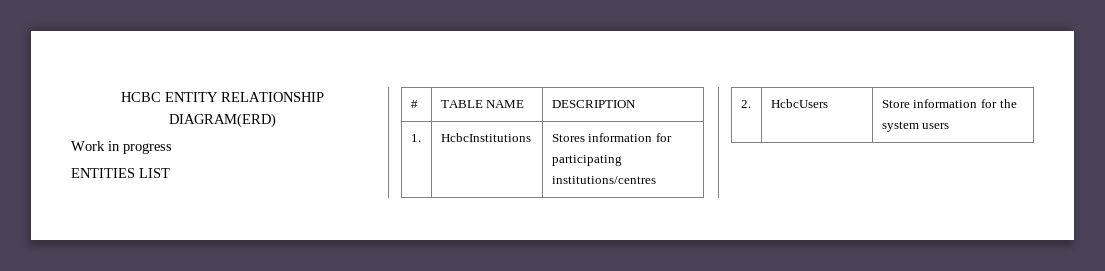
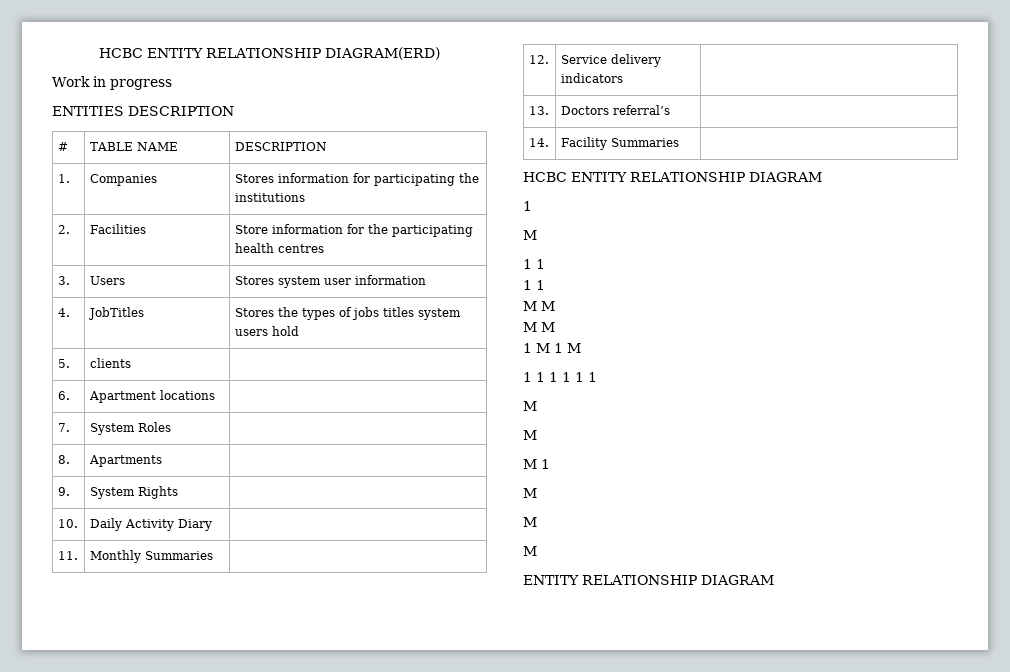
[139,168,170,178] LIST -> [128,106,234,116] DESCRIPTION
[440,133,531,142] HcbcInstitutions -> [89,174,157,186] Companies
[551,176,656,184] institutions/centres -> [458,173,479,183] [234,193,305,202] the institutions
[770,99,828,108] HcbcUsers -> [89,224,146,234] Facilities
[881,121,950,132] system users -> [391,225,473,237] [234,243,324,253] [57,276,70,285] [89,276,125,285] [234,275,426,288] [57,308,70,317] [87,307,144,320] [234,307,461,320] [234,326,299,336] [57,359,70,368] [89,358,131,368] [57,391,70,400] [88,390,215,403] [57,423,70,432] [89,422,171,435] [57,455,70,464] [88,455,162,467] [57,487,70,496] [89,486,178,499] [57,519,78,528] [89,518,212,531] [57,551,78,560] [89,550,213,563] [528,55,549,64] [560,54,661,67] [560,73,623,83] [528,106,549,115] [560,105,670,115] [528,138,549,147] [560,137,679,150] [523,172,822,182] [523,201,532,211] [523,230,537,240] [523,259,545,269] [523,280,545,290] [523,301,555,311] [523,322,555,332] [523,343,581,353] [523,372,597,382] [523,401,537,411] [523,430,537,440] [523,459,550,469] [523,488,537,498] [523,517,537,527] [523,546,537,556] [523,575,774,585] participating health centres // 3. | Users | Stores system user information // 4. | JobTitles | Stores the types of jobs titles system users hold // 5. | clients | // 6. | Apartment locations | // 7. | System Roles | // 8. | Apartments | // 9. | System Rights | // 10. | Daily Activity Diary | // 11. | Monthly Summaries | // 12. | Service delivery indicators | // 13. | Doctors referral’s | // 14. | Facility Summaries | // HCBC ENTITY RELATIONSHIP DIAGRAM // 1 // M // 1 1 // 1 1 // M M // M M // 1 M 1 M // 1 1 1 1 1 1 // M // M // M 1 // M // M // M // ENTITY RELATIONSHIP DIAGRAM

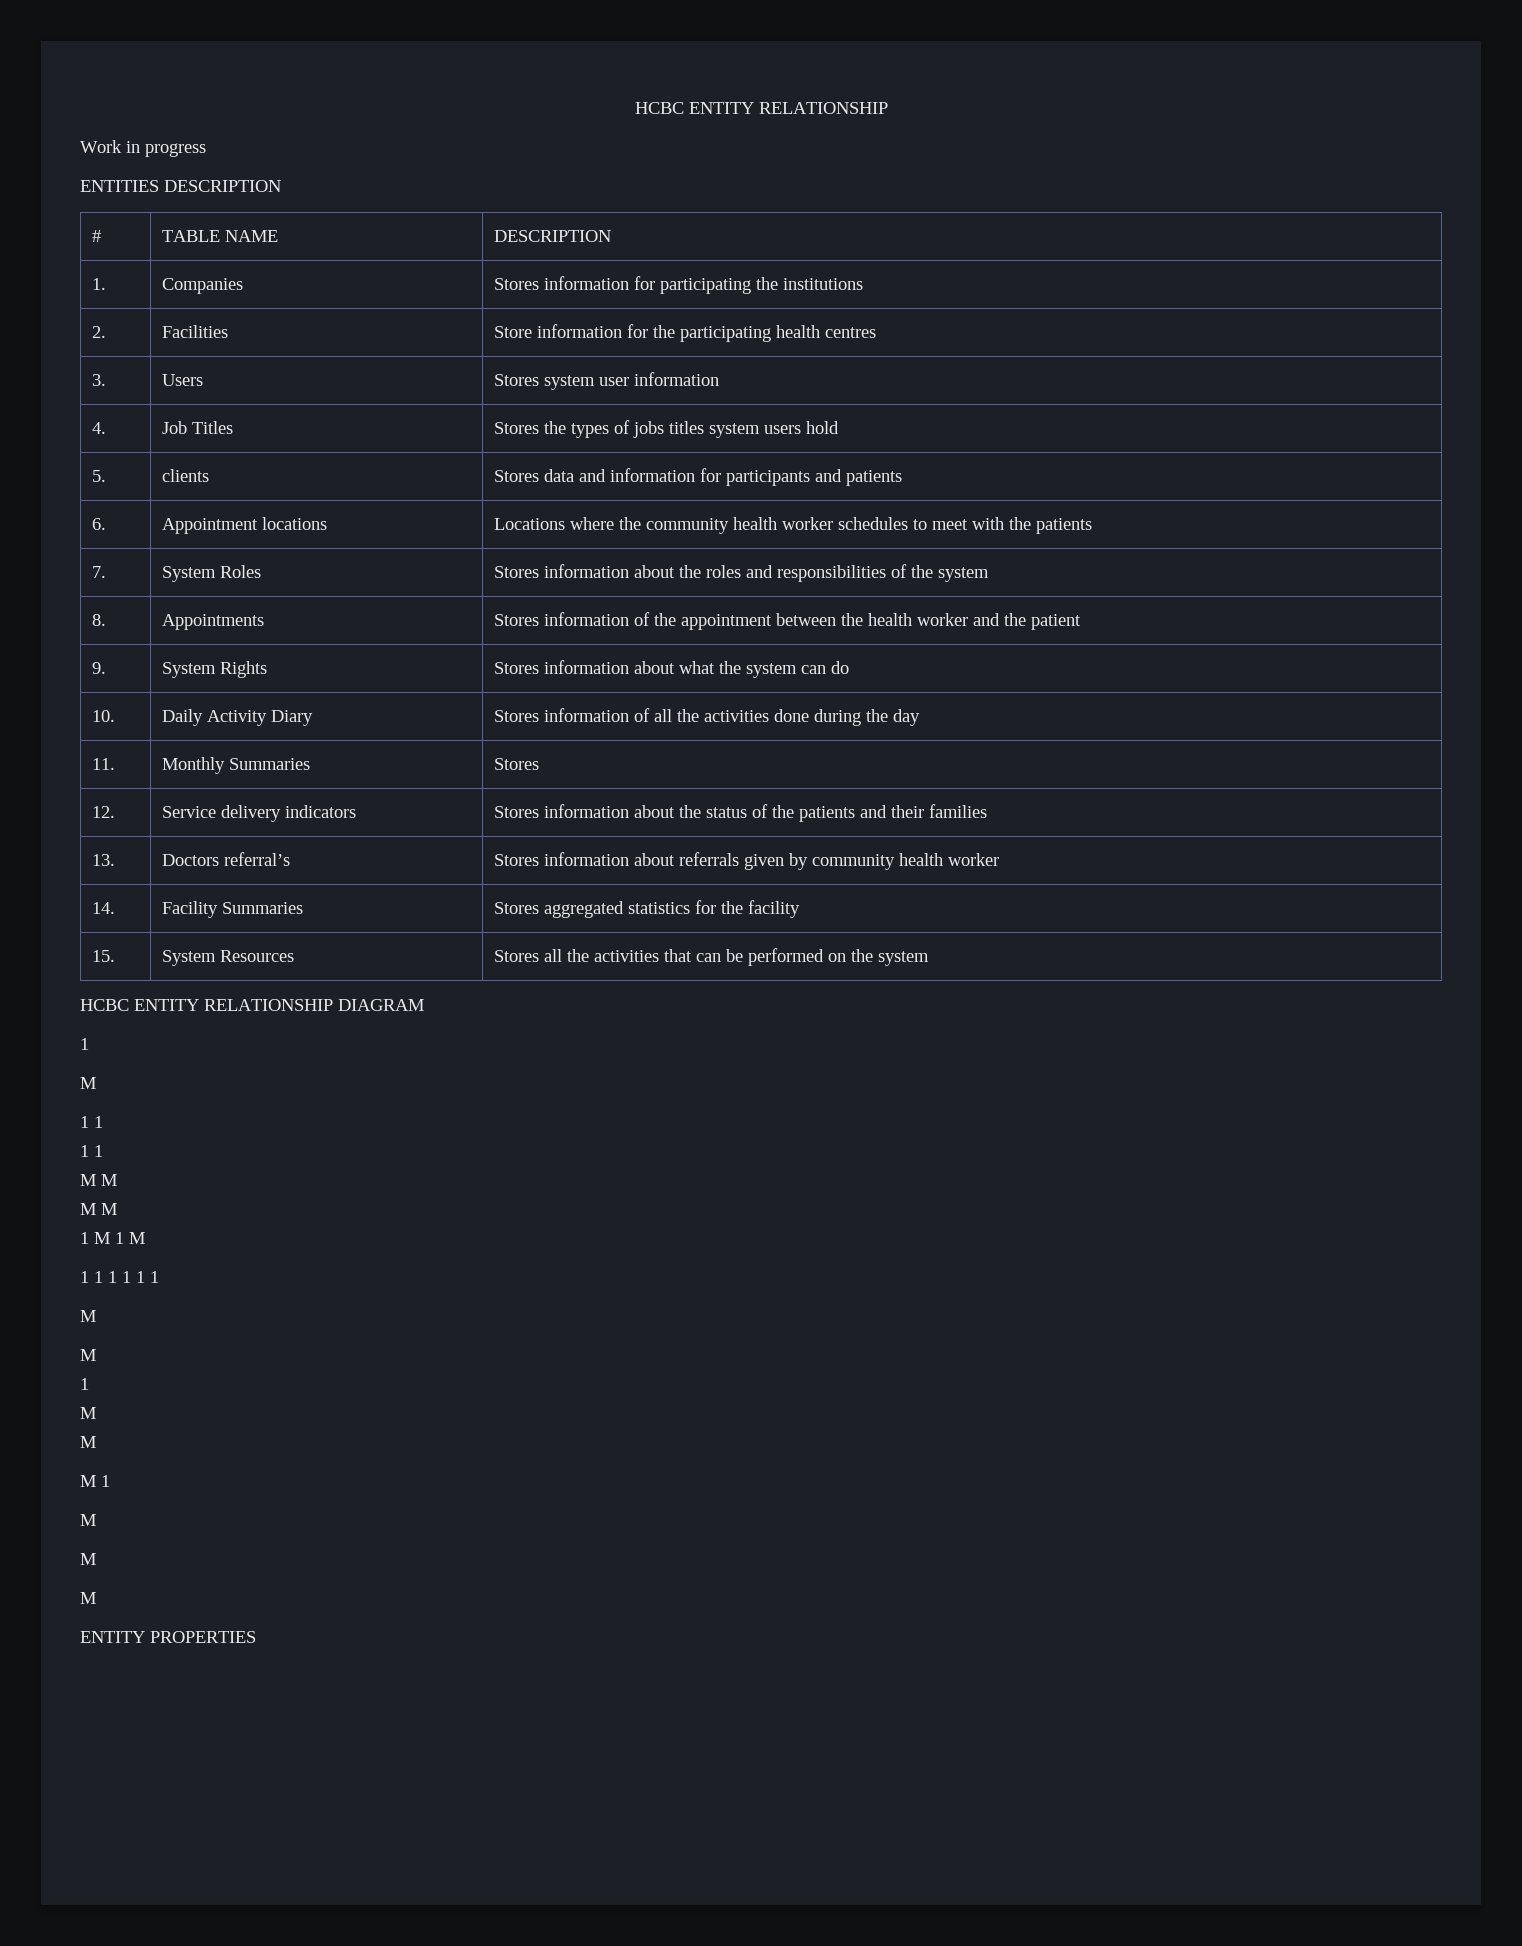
[99,47,440,60] HCBC ENTITY RELATIONSHIP DIAGRAM(ERD) -> [634,102,888,114] HCBC ENTITY RELATIONSHIP
[87,307,144,320] JobTitles -> [161,421,233,434] Job Titles
(131, 363) none -> [493,468,902,486] Stores data and information for participants and patients
[88,391,156,403] Apartment -> [161,518,258,534] Appointment
[57,423,70,432] [89,422,171,435] [57,455,70,464] [88,455,162,467] [57,487,70,496] [89,486,178,499] [57,519,78,528] [89,518,212,531] // 7. | System Roles | // 8. | Apartments | // 9. | System Rights | // 10. | Daily Activity Diary | -> [493,517,1092,534] [91,566,106,578] [161,565,261,582] [493,564,989,582] [91,614,106,626] [161,614,264,630] [493,612,1081,630] [91,662,106,674] [161,661,267,678] [493,660,849,678] [91,710,115,722] [161,709,313,726] [493,708,920,726] Locations where the community health worker schedules to meet with the patients // 7. | System Roles | Stores information about the roles and responsibilities of the system // 8. | Appointments | Stores information of the appointment between the health worker and the patient // 9. | System Rights | Stores information about what the system can do // 10. | Daily Activity Diary | Stores information of all the activities done during the day
(213, 555) none -> [493,758,539,770] Stores
[528,106,549,115] [560,105,670,115] [528,138,549,147] [560,137,679,150] // 13. | Doctors referral’s | // 14. | Facility Summaries | -> [493,804,987,822] [91,854,115,866] [161,852,290,866] [493,852,999,870] [91,902,115,914] [161,901,303,918] [493,900,800,918] [91,950,115,962] [161,950,294,966] [493,948,929,966] Stores information about the status of the patients and their families // 13. | Doctors referral’s | Stores information about referrals given by community health worker // 14. | Facility Summaries | Stores aggregated statistics for the facility // 15. | System Resources | Stores all the activities that can be performed on the system
(537, 435) none -> [80,1378,89,1390] [80,1407,96,1419] [80,1436,96,1448] // 1 // M // M
[582,575,774,585] RELATIONSHIP DIAGRAM -> [150,1631,256,1643] PROPERTIES

